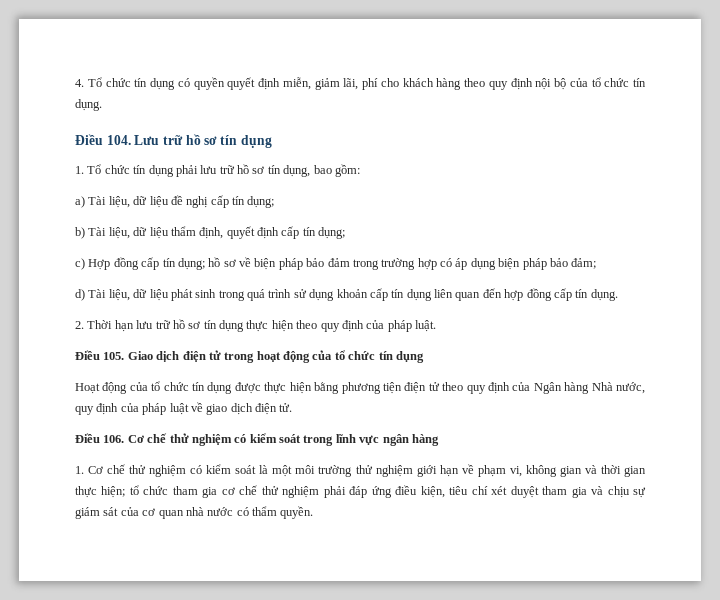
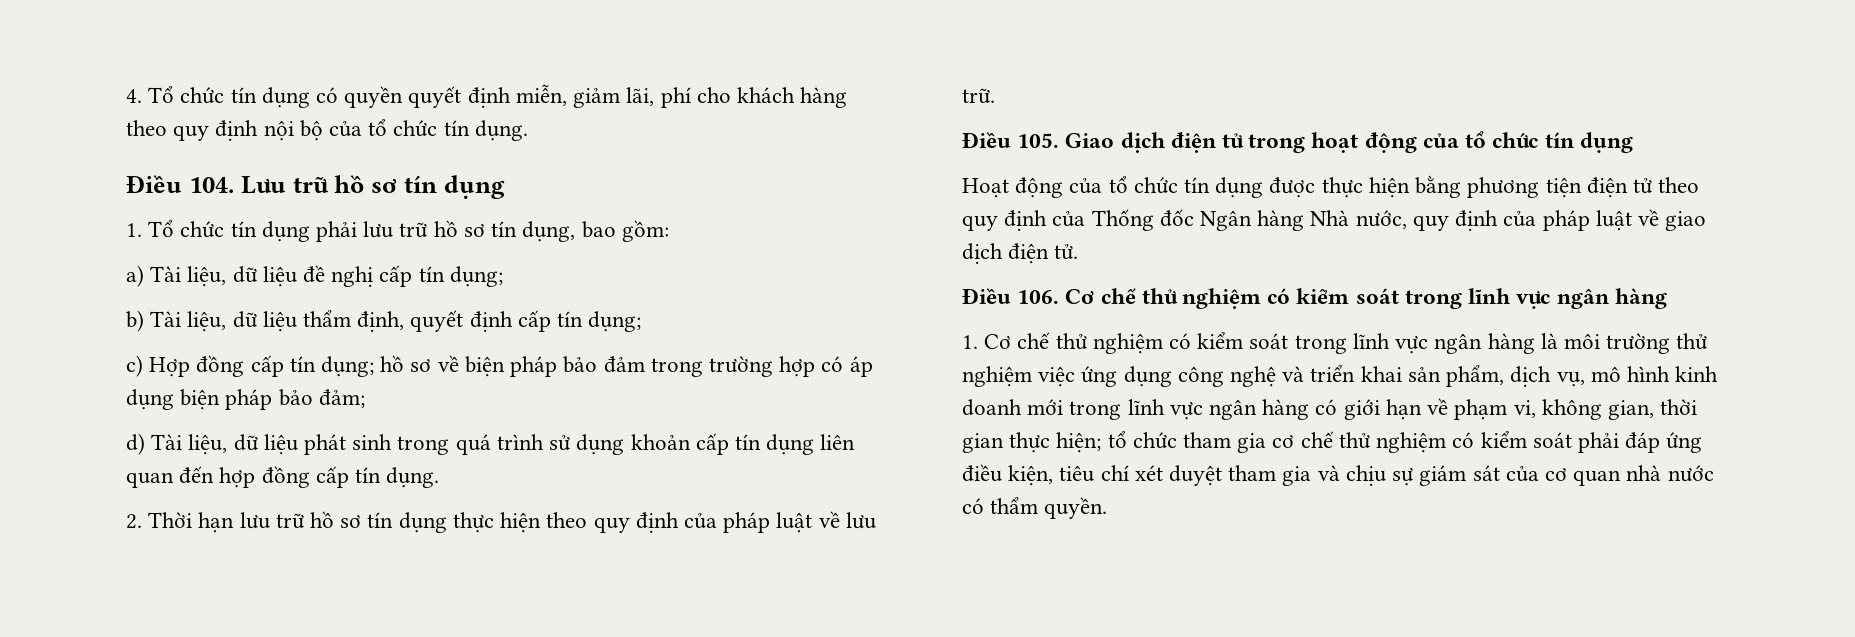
[415,320,436,332] luật. -> [776,511,876,533] [962,88,995,104] luật về lưu trữ.
(531, 386) none -> [1091,209,1194,231] Thống đốc
[259,465,413,477] là một môi trường thử nghiệm -> [1294,333,1708,354] [962,365,1719,387] [962,399,1338,420] trong lĩnh vực ngân hàng là môi trường thử nghiệm việc ứng dụng công nghệ và triển khai sản phẩm, dịch vụ, mô hình kinh doanh mới trong lĩnh vực ngân hàng có
[559,465,597,477] gian và -> [1607,400,1654,420] gian,
(320, 492) none -> [1452,431,1572,448] có kiểm soát

